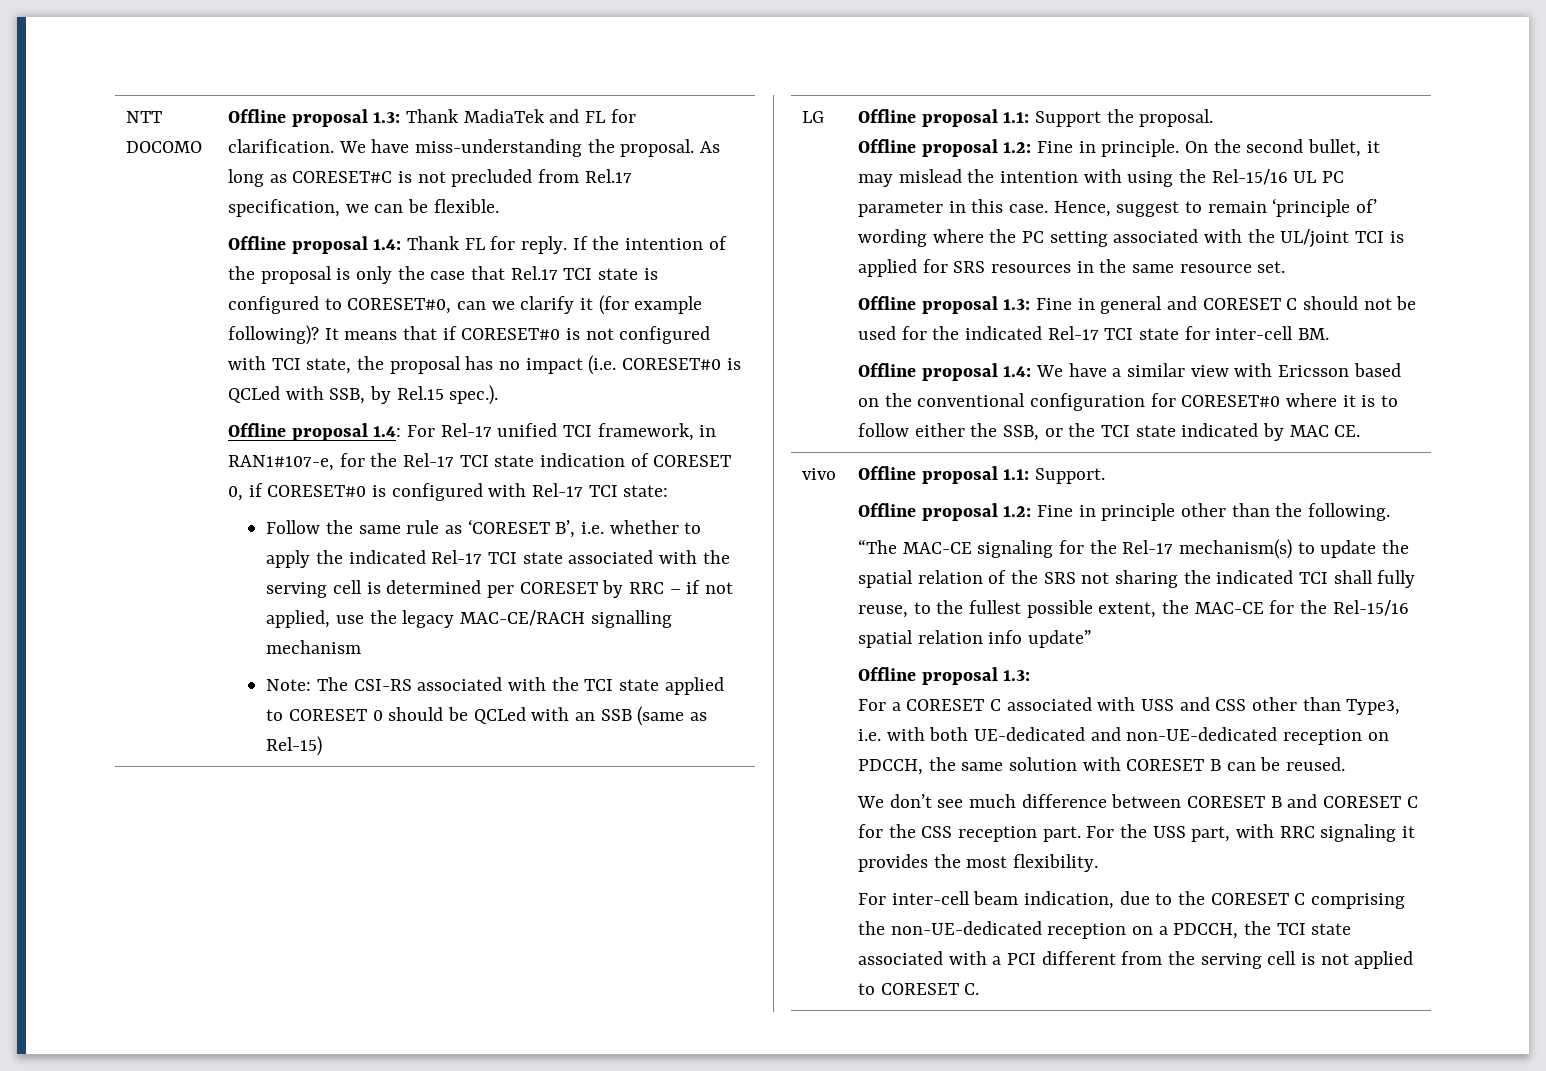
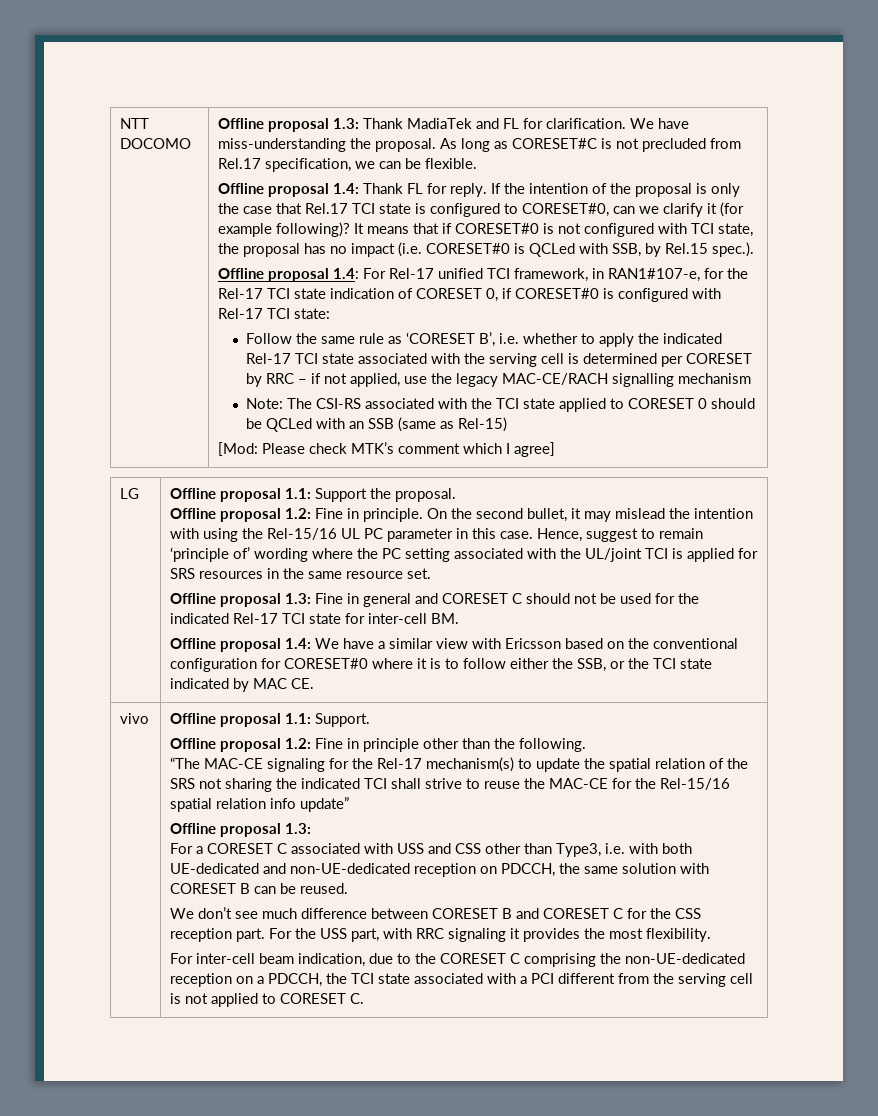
(323, 746) none -> [218,442,556,457] // [Mod: Please check MTK’s comment which I agree]
[1377,570,1416,588] [857,600,1157,618] fully reuse, to the fullest possible extent, -> [425,778,521,789] strive to reuse

